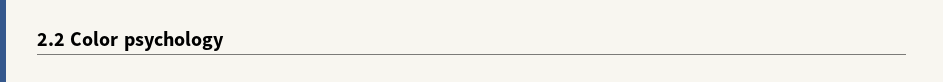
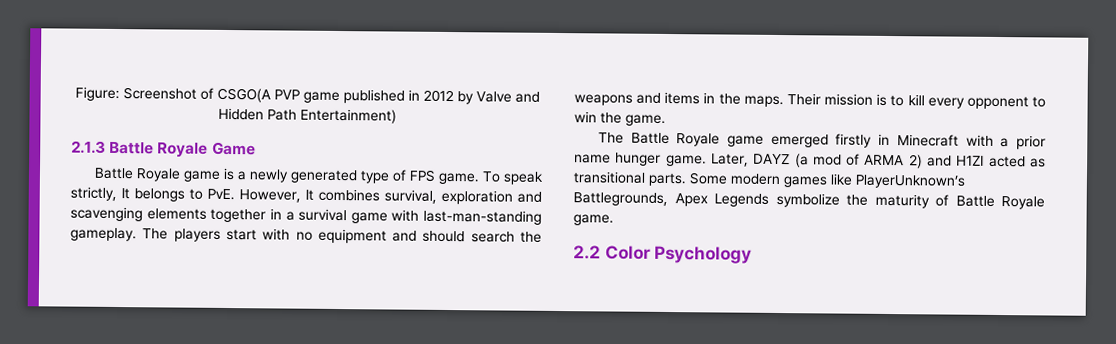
(37, 39) none -> [74,86,540,105] [217,107,397,124] [71,140,256,158] [93,167,544,185] [70,186,542,205] [70,206,542,225] [70,227,543,244] [574,91,1046,110] [574,111,666,126] [597,132,1046,150] [574,152,1047,169] [573,171,965,189] [573,192,1045,210] [573,214,614,226] Figure: Screenshot of CSGO(A PVP game published in 2012 by Valve and Hidden Path Entertainment) // 2.1.3 Battle Royale Game // Battle Royale game is a newly generated type of FPS game. To speak strictly, It belongs to PvE. However, It combines survival, exploration and scavenging elements together in a survival game with last-man-standing gameplay. The players start with no equipment and should search the weapons and items in the maps. Their mission is to kill every opponent to win the game. // The Battle Royale game emerged firstly in Minecraft with a prior name hunger game. Later, DAYZ (a mod of ARMA 2) and H1ZI acted as transitional parts. Some modern games like PlayerUnknown’s Battlegrounds, Apex Legends symbolize the maturity of Battle Royale game. //
[123,31,224,51] psychology -> [654,245,753,264] Psychology

